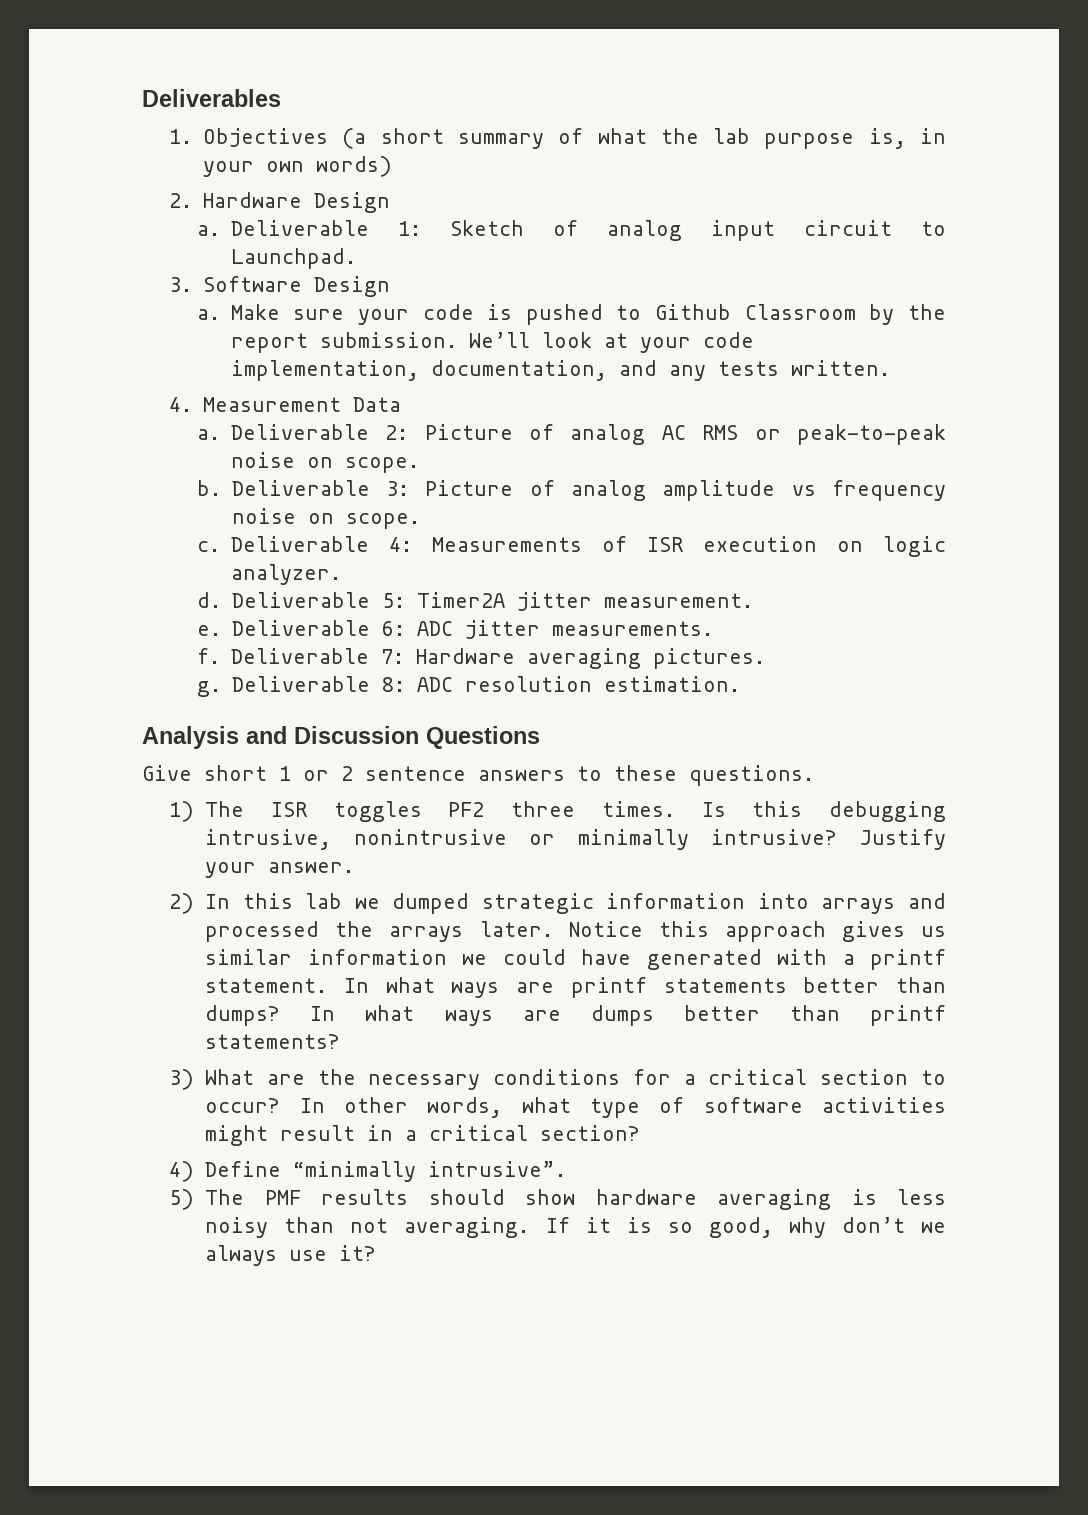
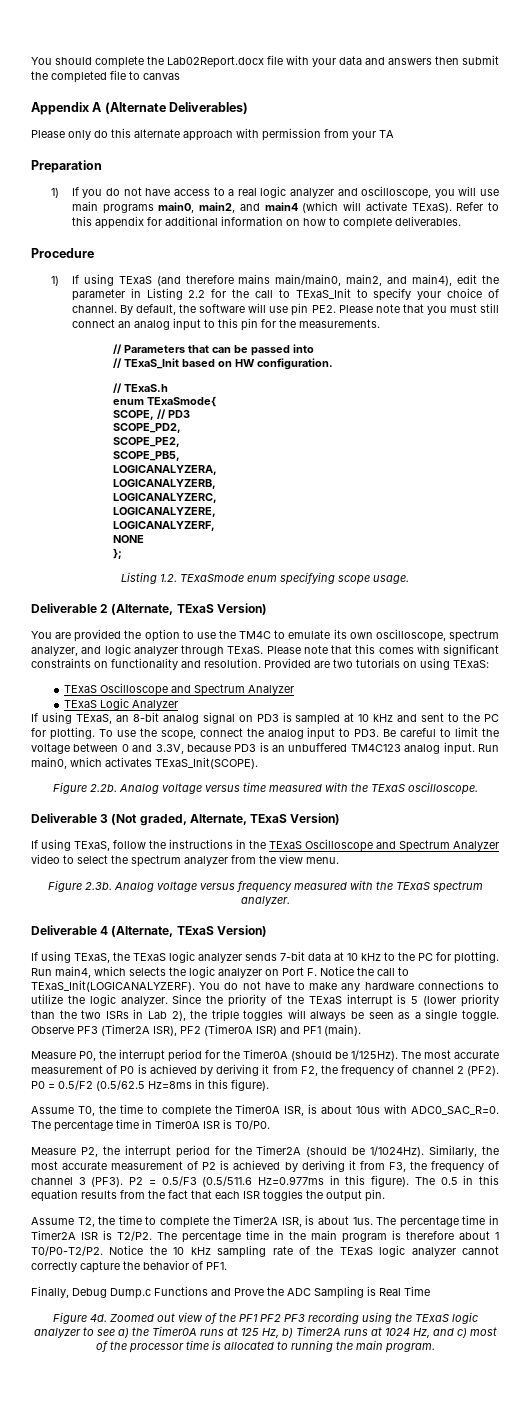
[142,89,281,107] [169,128,946,149] [203,156,393,177] [169,192,391,213] [196,220,946,241] [230,248,356,269] [169,276,391,297] [196,304,946,325] [230,332,754,353] [230,360,890,381] [169,397,402,412] [196,424,946,445] [230,452,419,473] [196,480,947,501] [231,508,420,529] [196,536,946,557] [230,564,341,585] [196,592,753,611] [196,620,713,639] [196,648,765,669] [196,676,740,697] [142,726,540,749] [142,765,814,786] [169,801,946,822] [205,829,947,850] [205,862,355,878] [169,893,946,914] [205,921,946,942] [205,949,946,970] [205,977,946,998] [205,1005,946,1026] [205,1034,341,1049] [169,1069,946,1090] [205,1097,946,1118] [205,1125,641,1146] [169,1161,567,1182] [169,1189,946,1210] [205,1217,946,1238] [205,1245,377,1266] Deliverables // 1. Objectives (a short summary of what the lab purpose is, in your own words) // 2. Hardware Design // a. Deliverable 1: Sketch of analog input circuit to Launchpad. // 3. Software Design // a. Make sure your code is pushed to Github Classroom by the report submission. We’ll look at your code implementation, documentation, and any tests written. // 4. Measurement Data // a. Deliverable 2: Picture of analog AC RMS or peak-to-peak noise on scope. // b. Deliverable 3: Picture of analog amplitude vs frequency noise on scope. // c. Deliverable 4: Measurements of ISR execution on logic analyzer. // d. Deliverable 5: Timer2A jitter measurement. // e. Deliverable 6: ADC jitter measurements. // f. Deliverable 7: Hardware averaging pictures. // g. Deliverable 8: ADC resolution estimation. // Analysis and Discussion Questions // Give short 1 or 2 sentence answers to these questions. // 1) The ISR toggles PF2 three times. Is this debugging intrusive, nonintrusive or minimally intrusive? Justify your answer. // 2) In this lab we dumped strategic information into arrays and processed the arrays later. Notice this approach gives us similar information we could have generated with a printf statement. In what ways are printf statements better than dumps? In what ways are dumps better than printf statements? // 3) What are the necessary conditions for a critical section to occur? In other words, what type of software activities might result in a critical section? // 4) Define “minimally intrusive”. // 5) The PMF results should show hardware averaging is less noisy than not averaging. If it is so good, why don’t we always use it? -> [31,55,499,68] [31,70,180,83] [31,102,249,115] [31,128,394,141] [31,160,102,173] [51,186,499,199] [71,201,499,214] [71,216,461,229] [31,248,94,258] [51,274,499,286] [71,288,500,301] [71,303,500,316] [71,318,380,331] [112,344,314,356] [112,358,333,370] [112,383,168,393] [112,396,216,407] [112,409,190,420] [112,423,181,433] [112,437,180,447] [112,451,180,461] [112,465,217,475] [112,479,216,489] [112,493,217,503] [112,507,216,517] [112,521,215,531] [112,535,144,543] [112,548,122,559] [121,572,409,585] [31,603,267,615] [31,629,500,642] [31,644,499,656] [31,658,489,670] [63,683,294,696] [63,698,178,710] [31,712,500,725] [31,727,499,740] [31,742,499,755] [31,757,258,769] [52,782,478,795] [31,813,341,826] [31,839,499,852] [31,854,339,867] [47,880,483,893] [240,896,290,906] [31,925,267,937] [31,951,499,964] [31,966,409,978] [31,980,499,992] [31,994,499,1007] [31,1009,499,1022] [31,1024,361,1036] [31,1049,499,1062] [31,1064,499,1077] [31,1079,269,1091] [31,1104,499,1117] [31,1119,270,1132] [31,1145,500,1158] [31,1160,499,1173] [31,1175,500,1187] [31,1189,385,1202] [31,1215,500,1228] [31,1230,499,1243] [31,1245,500,1258] [31,1260,227,1273] [31,1286,430,1299] [52,1312,478,1324] [33,1326,497,1338] [95,1340,435,1353] You should complete the Lab02Report.docx file with your data and answers then submit the completed file to canvas // Appendix A (Alternate Deliverables) // Please only do this alternate approach with permission from your TA // Preparation // 1) If you do not have access to a real logic analyzer and oscilloscope, you will use main programs main0, main2, and main4 (which will activate TExaS). Refer to this appendix for additional information on how to complete deliverables. // Procedure // 1) If using TExaS (and therefore mains main/main0, main2, and main4), edit the parameter in Listing 2.2 for the call to TExaS_Init to specify your choice of channel. By default, the software will use pin PE2. Please note that you must still connect an analog input to this pin for the measurements. // // Parameters that can be passed into // // TExaS_Init based on HW configuration. // // TExaS.h // enum TExaSmode{ // SCOPE, // PD3 // SCOPE_PD2, // SCOPE_PE2, // SCOPE_PB5, // LOGICANALYZERA, // LOGICANALYZERB, // LOGICANALYZERC, // LOGICANALYZERE, // LOGICANALYZERF, // NONE // }; // Listing 1.2. TExaSmode enum specifying scope usage. // Deliverable 2 (Alternate, TExaS Version) // You are provided the option to use the TM4C to emulate its own oscilloscope, spectrum analyzer, and logic analyzer through TExaS. Please note that this comes with significant constraints on functionality and resolution. Provided are two tutorials on using TExaS: // TExaS Oscilloscope and Spectrum Analyzer // TExaS Logic Analyzer // If using TExaS, an 8-bit analog signal on PD3 is sampled at 10 kHz and sent to the PC for plotting. To use the scope, connect the analog input to PD3. Be careful to limit the voltage between 0 and 3.3V, because PD3 is an unbuffered TM4C123 analog input. Run main0, which activates TExaS_Init(SCOPE). // Figure 2.2b. Analog voltage versus time measured with the TExaS oscilloscope. // Deliverable 3 (Not graded, Alternate, TExaS Version) // If using TExaS, follow the instructions in the TExaS Oscilloscope and Spectrum Analyzer video to select the spectrum analyzer from the view menu. // Figure 2.3b. Analog voltage versus frequency measured with the TExaS spectrum analyzer. // Deliverable 4 (Alternate, TExaS Version) // If using TExaS, the TExaS logic analyzer sends 7-bit data at 10 kHz to the PC for plotting. Run main4, which selects the logic analyzer on Port F. Notice the call to TExaS_Init(LOGICANALYZERF). You do not have to make any hardware connections to utilize the logic analyzer. Since the priority of the TExaS interrupt is 5 (lower priority than the two ISRs in Lab 2), the triple toggles will always be seen as a single toggle. Observe PF3 (Timer2A ISR), PF2 (Timer0A ISR) and PF1 (main). // Measure P0, the interrupt period for the Timer0A (should be 1/125Hz). The most accurate measurement of P0 is achieved by deriving it from F2, the frequency of channel 2 (PF2). P0 = 0.5/F2 (0.5/62.5 Hz=8ms in this figure). // Assume T0, the time to complete the Timer0A ISR, is about 10us with ADC0_SAC_R=0. The percentage time in Timer0A ISR is T0/P0. // Measure P2, the interrupt period for the Timer2A (should be 1/1024Hz). Similarly, the most accurate measurement of P2 is achieved by deriving it from F3, the frequency of channel 3 (PF3). P2 = 0.5/F3 (0.5/511.6 Hz=0.977ms in this figure). The 0.5 in this equation results from the fact that each ISR toggles the output pin. // Assume T2, the time to complete the Timer2A ISR, is about 1us. The percentage time in Timer2A ISR is T2/P2. The percentage time in the main program is therefore about 1 T0/P0-T2/P2. Notice the 10 kHz sampling rate of the TExaS logic analyzer cannot correctly capture the behavior of PF1. // Finally, Debug Dump.c Functions and Prove the ADC Sampling is Real Time // Figure 4d. Zoomed out view of the PF1 PF2 PF3 recording using the TExaS logic analyzer to see a) the Timer0A runs at 125 Hz, b) Timer2A runs at 1024 Hz, and c) most of the processor time is allocated to running the main program.

